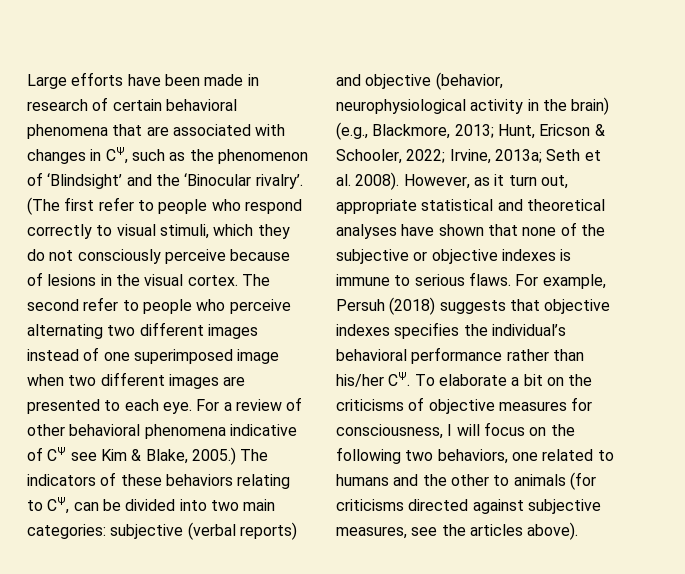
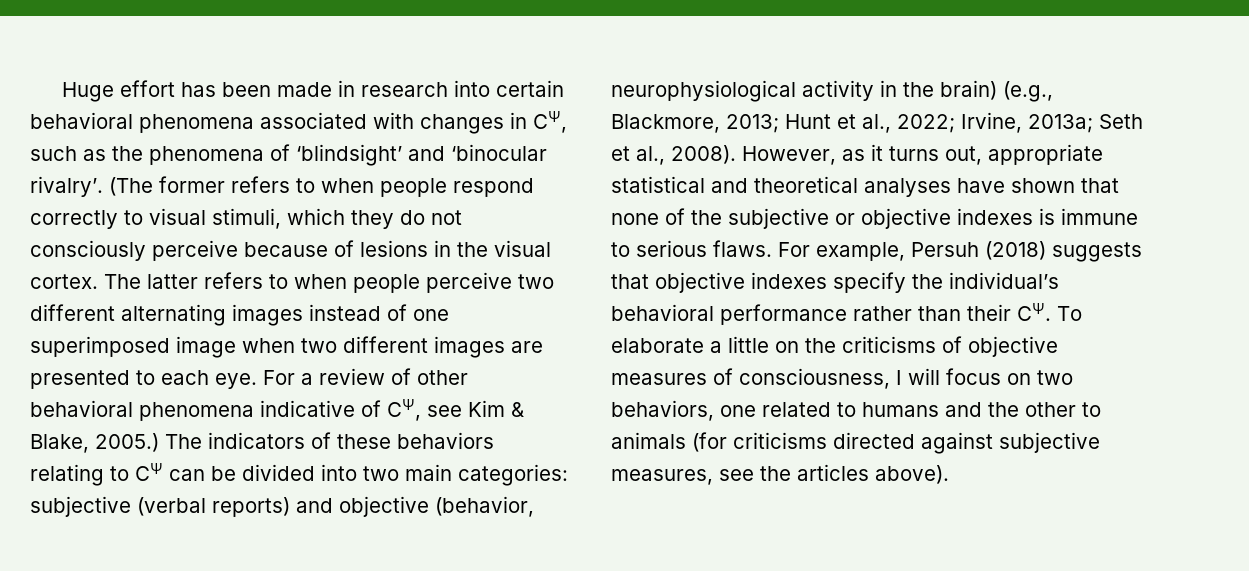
[27,72,161,89] Large efforts have -> [62,80,217,102] Huge effort has
[92,97,109,111] of -> [454,80,491,97] into
[112,124,169,136] that are -> (254, 123) none
[217,149,308,164] [27,172,303,189] [27,197,241,215] phenomenon of ‘Blindsight’ and the ‘Binocular rivalry’. (The first refer to people who -> [149,144,547,166] [30,176,447,197] phenomena of ‘blindsight’ and ‘binocular rivalry’. (The former refers to when people
[27,297,291,314] [27,322,204,339] second refer to people who perceive alternating two different -> [147,272,554,293] [30,304,226,326] latter refers to when people perceive two different alternating
[47,447,67,461] CΨ -> [387,399,421,421] CΨ,
[47,497,70,514] CΨ, -> [135,463,163,481] CΨ
[497,124,605,139] [336,149,402,164] Hunt, Ericson & Schooler, -> [785,114,891,133] Hunt et al.,
[336,174,351,186] al. -> [636,146,665,165] al.,
[508,175,537,186] turn -> [889,146,939,161] turns
[394,322,460,339] specifies -> [833,272,906,293] specify
[336,374,384,387] his/her -> [967,304,1011,321] their
[523,374,543,386] bit -> [728,336,769,353] little
[571,397,593,411] for -> [713,368,733,385] of
[550,424,575,436] [336,447,401,464] the following -> (1031, 379) none

